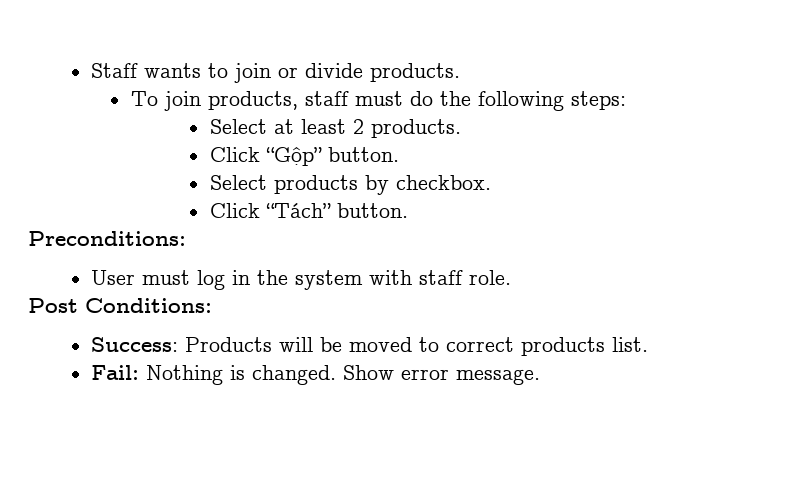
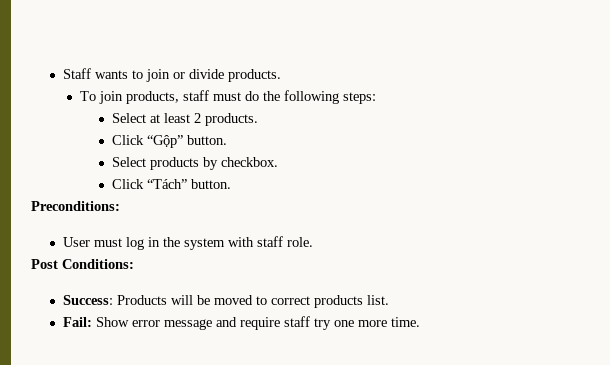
[146,365,541,385] Nothing is changed. Show error message. -> [96,316,421,330] Show error message and require staff try one more time.

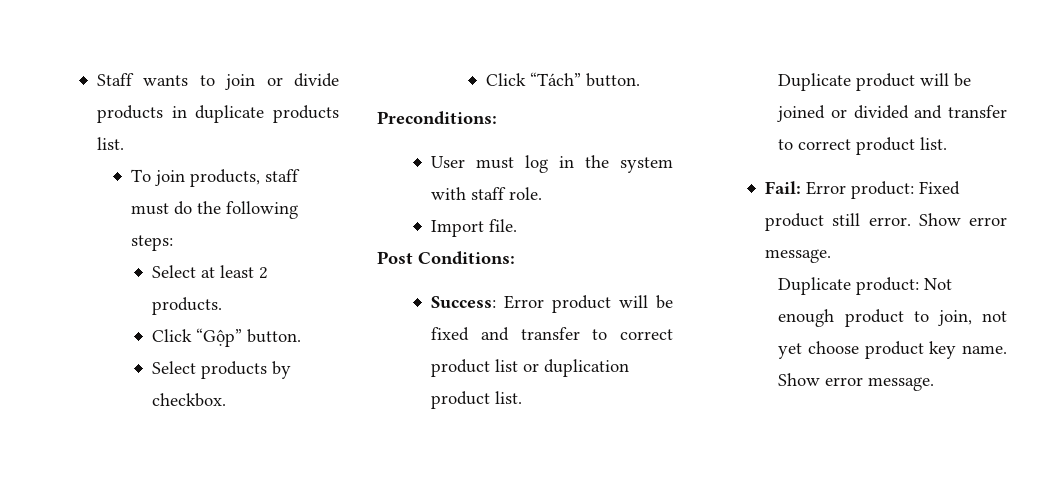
[228,69,282,82] products. -> [97,105,339,123] [97,137,125,150] products in duplicate products list.
(314, 242) none -> [431,219,518,237] // Import file.
[117,295,390,308] [63,316,421,330] Products will be moved to correct products list. // Fail: Show error message and require staff try one more time. -> [504,295,673,313] [431,327,673,341] [431,359,630,377] [431,391,523,409] [778,73,972,91] [777,105,1007,122] [778,137,948,155] [765,181,961,199] [765,213,1007,231] [765,249,832,263] [778,277,953,295] [778,309,1007,327] [778,341,1007,359] [778,373,935,391] Error product will be fixed and transfer to correct product list or duplication product list. // Duplicate product will be joined or divided and transfer to correct product list. // Fail: Error product: Fixed product still error. Show error message. // Duplicate product: Not enough product to join, not yet choose product key name. Show error message.

